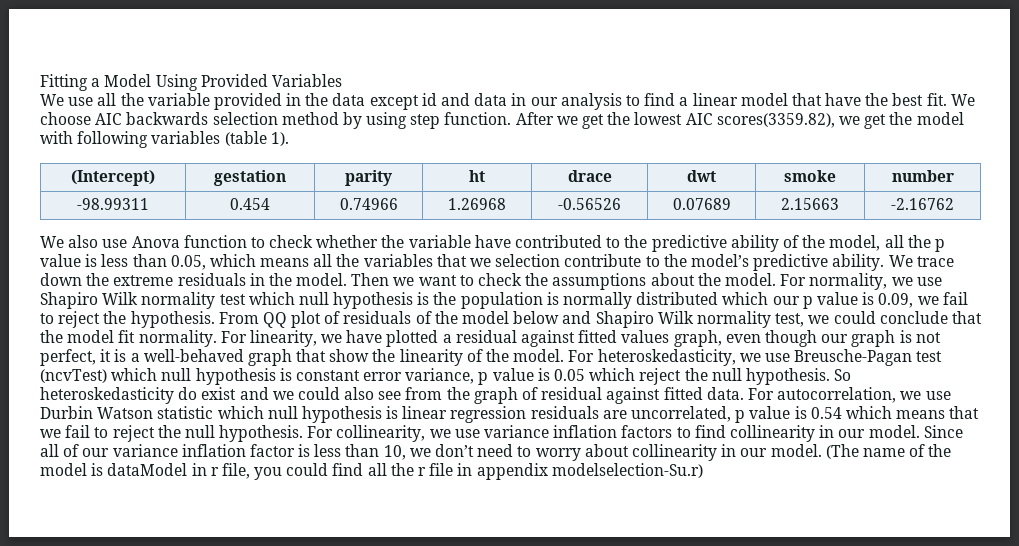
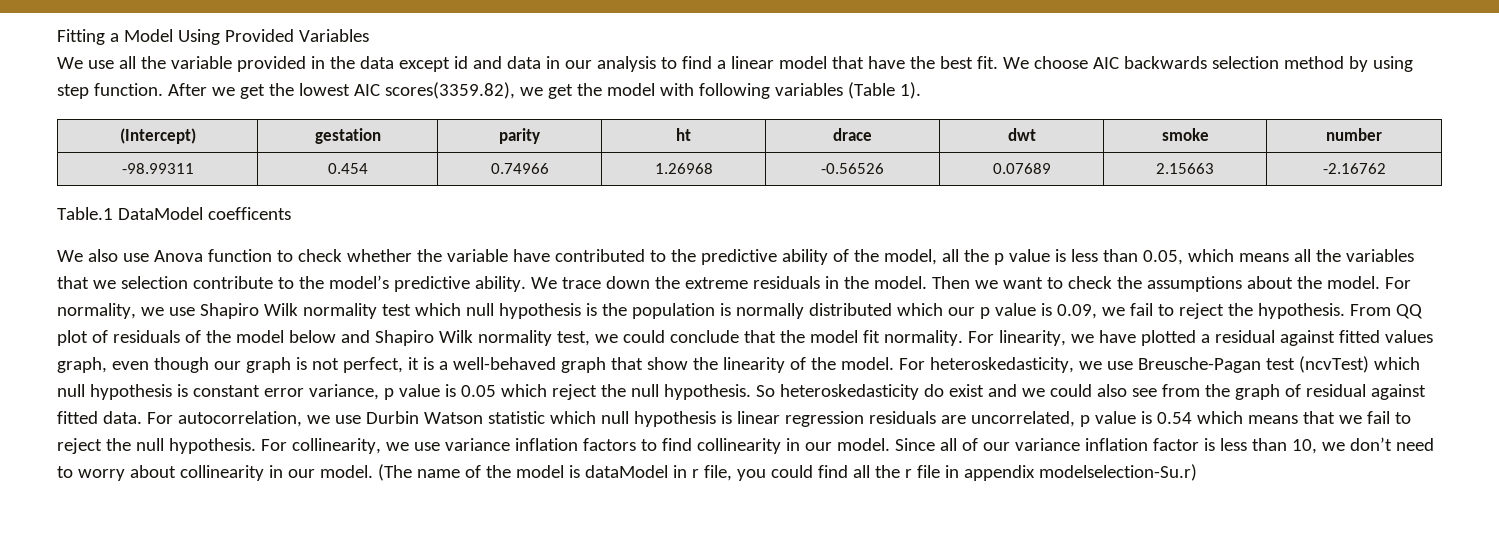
[224,131,267,146] (table -> [847,82,895,99] (Table
(954, 204) none -> [57,207,291,220] // Table.1 DataModel coefficents

